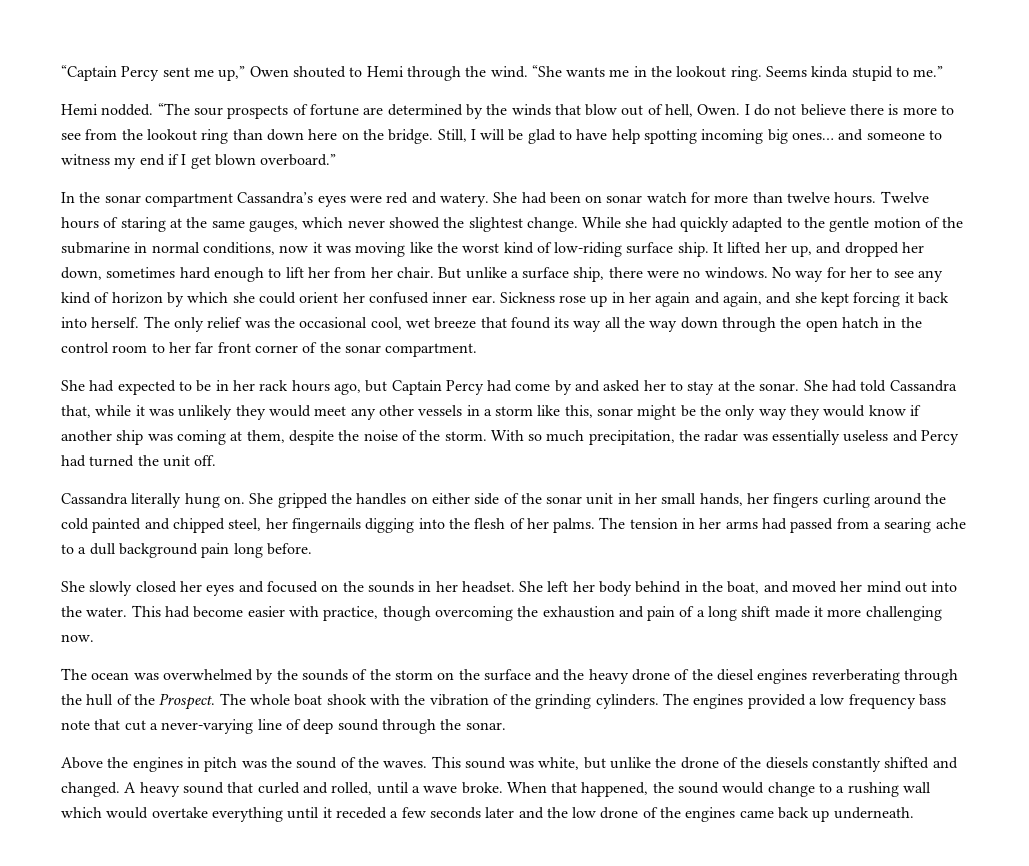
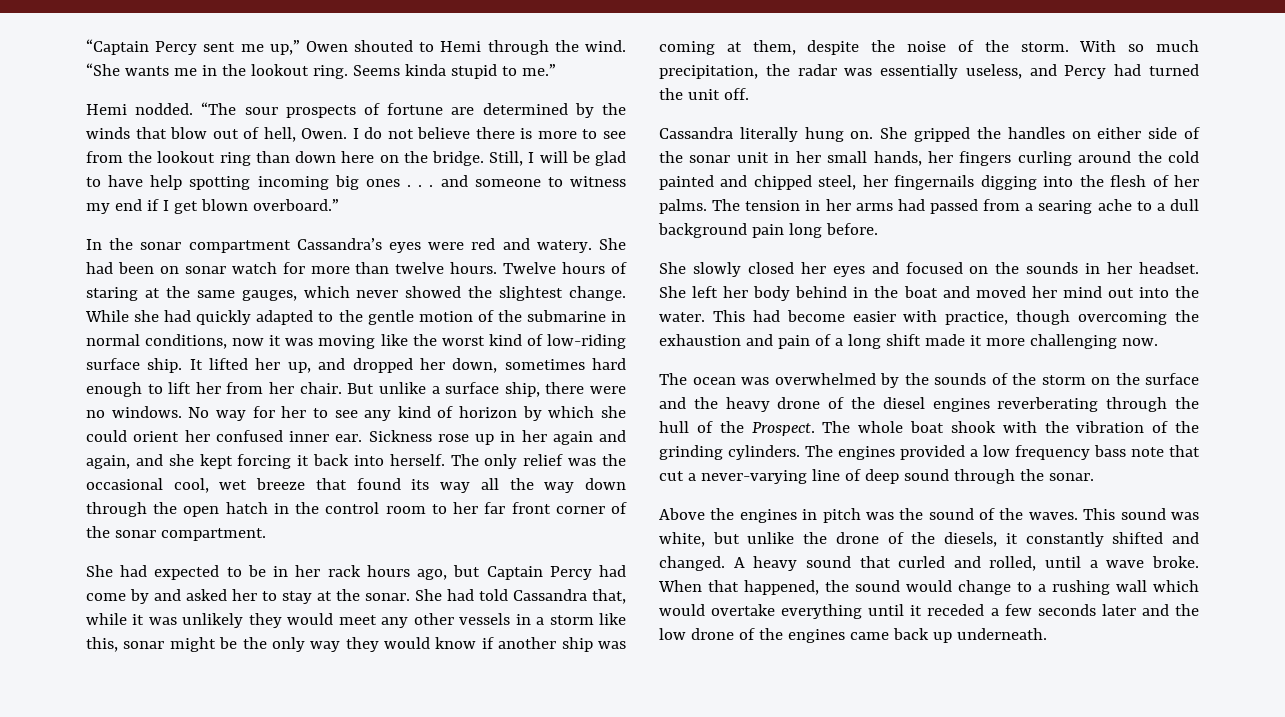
[792,132,835,140] ones… -> [365,179,434,187] ones . . .
[843,430,889,442] useless -> [965,64,1022,79] useless,
[727,581,760,594] boat, -> [903,286,938,298] boat
[765,757,808,769] diesels -> [944,532,1018,547] diesels, it

